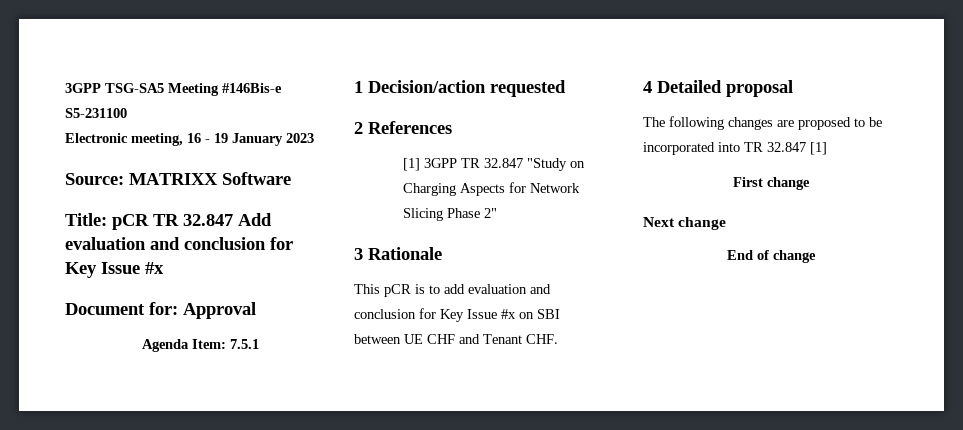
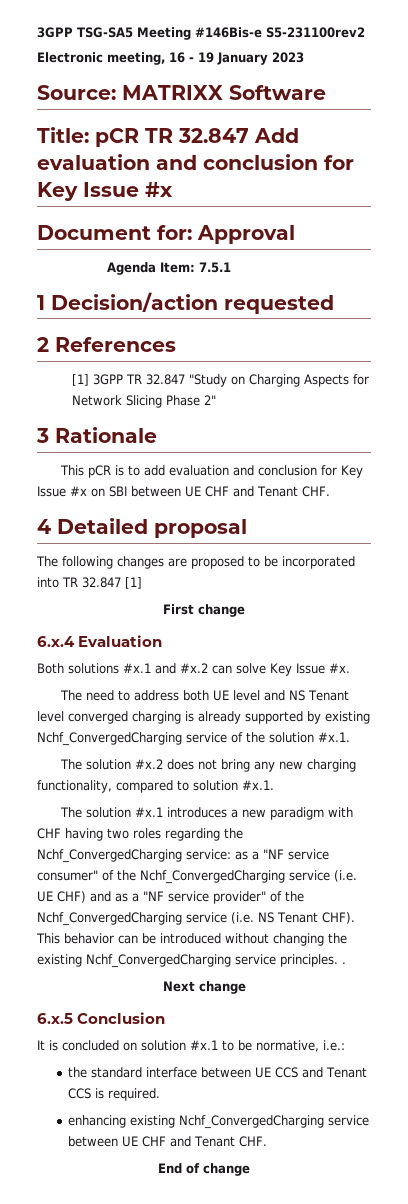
[65,108,127,118] S5-231100 -> [266,27,365,38] S5-231100rev2
[643,217,727,230] Next change -> [37,635,163,647] [37,663,350,676] [60,690,350,701] [37,711,370,724] [37,732,350,746] [60,759,357,772] [37,780,274,793] [60,807,354,820] [37,828,243,841] [37,849,329,863] [37,870,357,884] [37,891,304,904] [37,912,355,926] [36,933,347,946] [37,954,346,968] [162,981,246,994] [37,1012,166,1024] [37,1040,345,1052] [68,1067,368,1078] [68,1088,161,1101] [68,1115,370,1129] [68,1136,268,1147] 6.x.4 Evaluation // Both solutions #x.1 and #x.2 can solve Key Issue #x. // The need to address both UE level and NS Tenant level converged charging is already supported by existing Nchf_ConvergedCharging service of the solution #x.1. // The solution #x.2 does not bring any new charging functionality, compared to solution #x.1. // The solution #x.1 introduces a new paradigm with CHF having two roles regarding the Nchf_ConvergedCharging service: as a "NF service consumer" of the Nchf_ConvergedCharging service (i.e. UE CHF) and as a "NF service provider" of the Nchf_ConvergedCharging service (i.e. NS Tenant CHF). This behavior can be introduced without changing the existing Nchf_ConvergedCharging service principles. . // Next change // 6.x.5 Conclusion // It is concluded on solution #x.1 to be normative, i.e.: // the standard interface between UE CCS and Tenant CCS is required. // enhancing existing Nchf_ConvergedCharging service between UE CHF and Tenant CHF.

